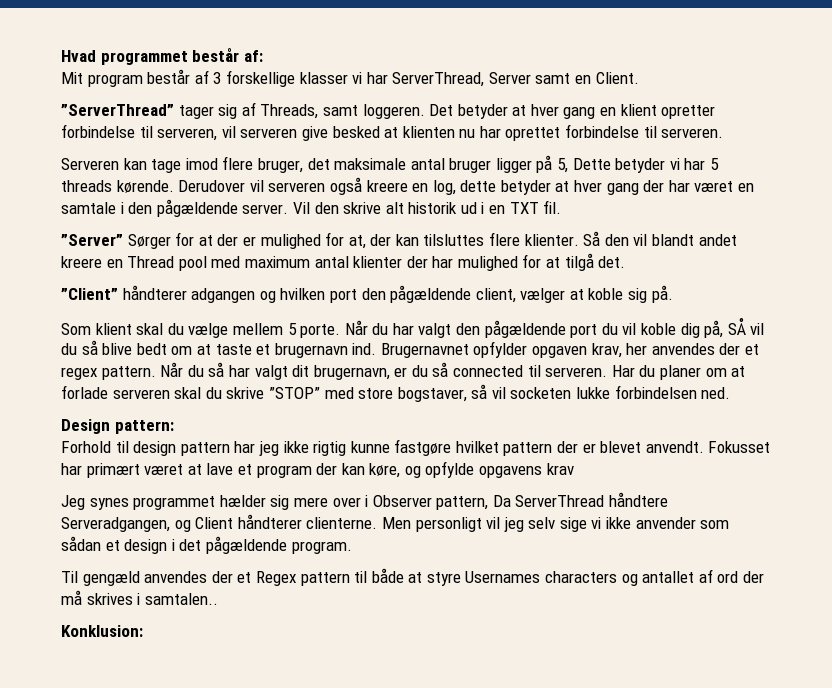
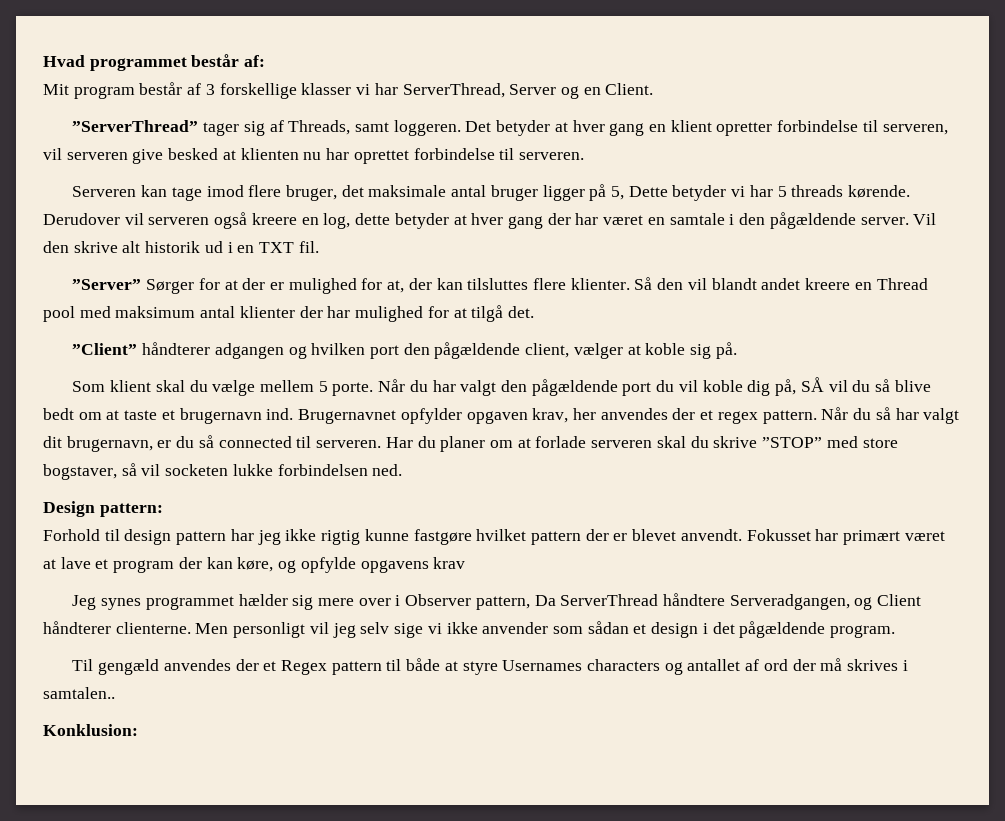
[535,73,571,84] samt -> [560,86,579,99] og
[244,256,310,268] maximum -> [115,306,196,318] maksimum

